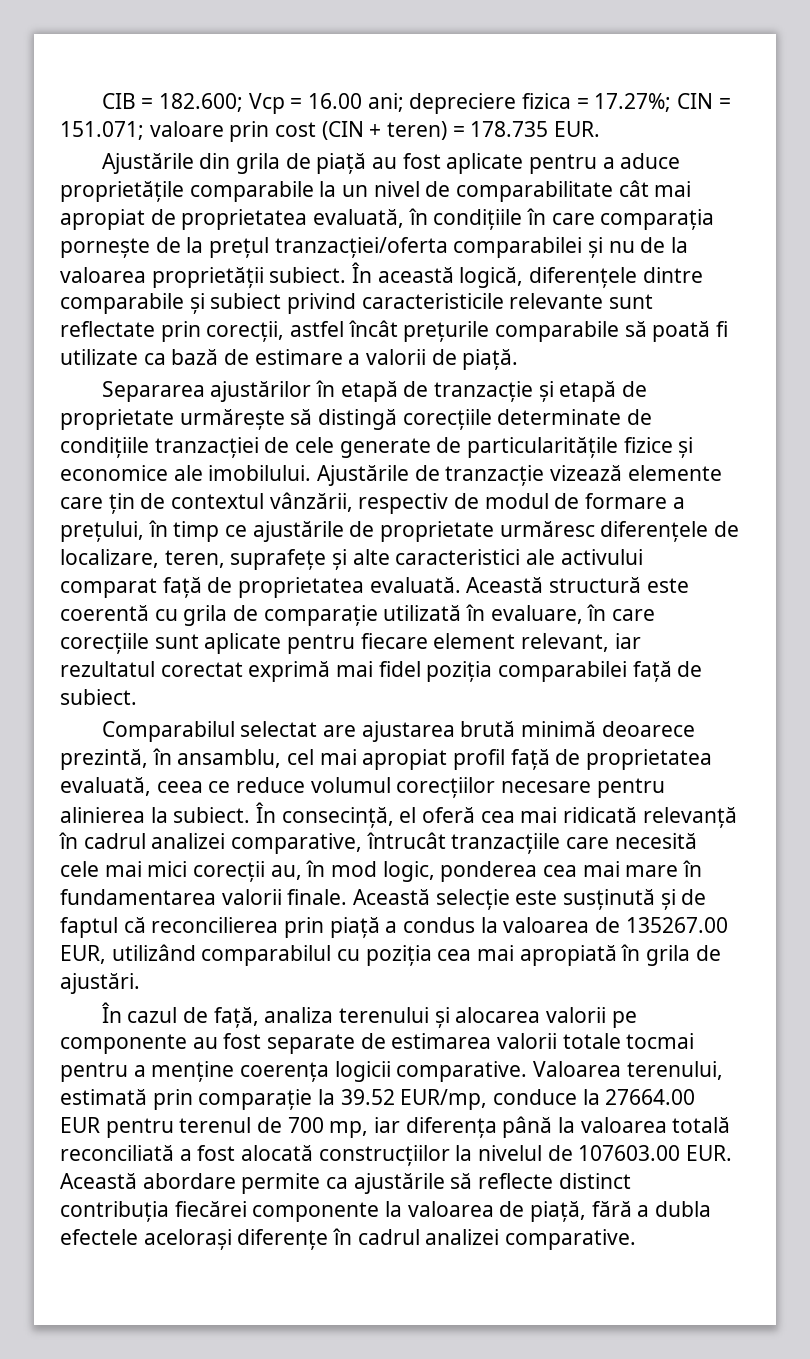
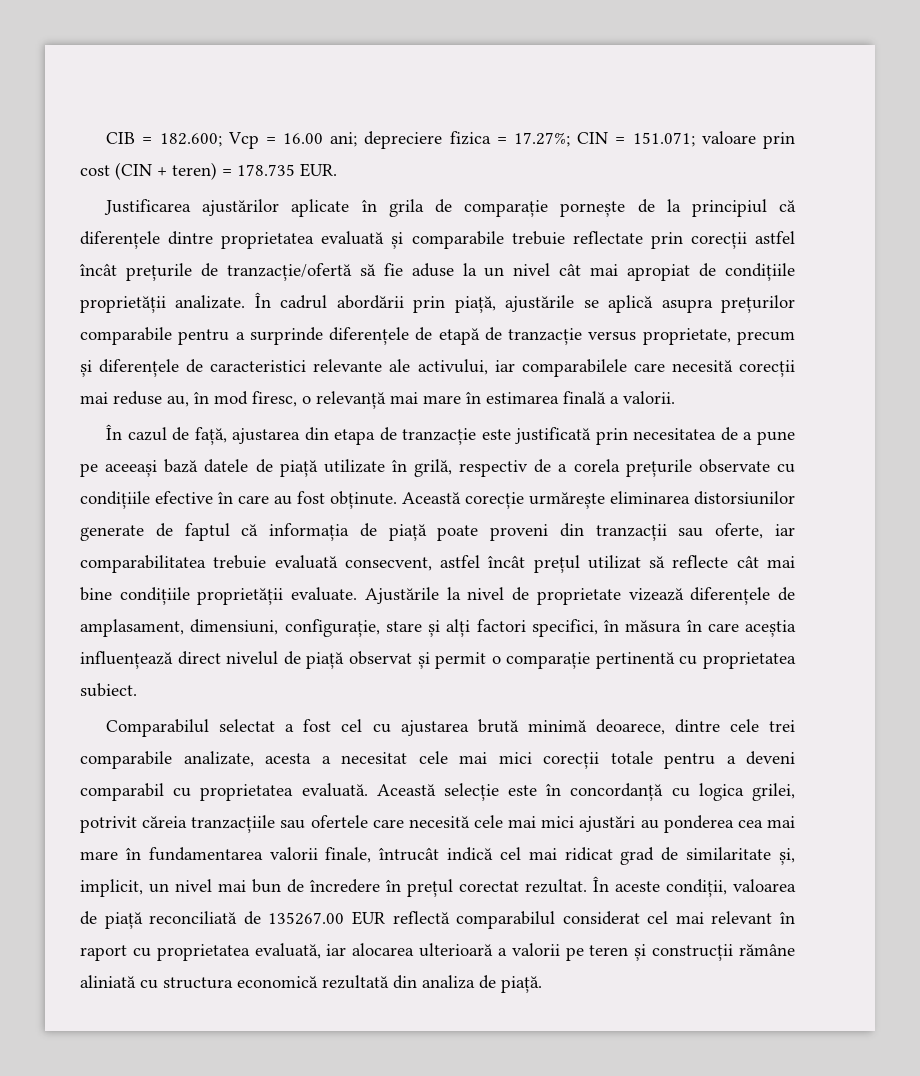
[101,153,681,174] [60,181,314,202] Ajustările din grila de piață au fost aplicate pentru a aduce proprietățile comparabile -> [104,199,797,217] [80,231,796,249] [79,263,454,281] Justificarea ajustărilor aplicate în grila de comparație pornește de la principiul că diferențele dintre proprietatea evaluată și comparabile trebuie reflectate prin corecții astfel încât prețurile de tranzacție/ofertă să fie aduse
[425,181,614,202] de comparabilitate -> (551, 269) none
[181,208,715,230] [60,237,689,258] [60,262,703,288] [60,293,654,314] [60,320,729,342] [60,349,519,370] [101,380,648,402] [60,409,653,430] [60,437,694,458] [60,465,722,486] [60,492,685,514] [60,520,740,542] [60,549,643,570] [60,577,689,598] [60,604,656,626] [60,633,641,654] [60,661,703,682] [60,689,137,705] [101,721,695,742] [60,748,713,770] [60,777,665,798] [60,802,737,828] [59,832,561,854] proprietatea evaluată, în condițiile în care comparația pornește de la prețul tranzacției/oferta comparabilei și nu de la valoarea proprietății subiect. În această logică, diferențele dintre comparabile și subiect privind caracteristicile relevante sunt reflectate prin corecții, astfel încât prețurile comparabile să poată fi utilizate ca bază de estimare a valorii de piață. // Separarea ajustărilor în etapă de tranzacție și etapă de proprietate urmărește să distingă corecțiile determinate de condițiile tranzacției de cele generate de particularitățile fizice și economice ale imobilului. Ajustările de tranzacție vizează elemente care țin de contextul vânzării, respectiv de modul de formare a prețului, în timp ce ajustările de proprietate urmăresc diferențele de localizare, teren, suprafețe și alte caracteristici ale activului comparat față de proprietatea evaluată. Această structură este coerentă cu grila de comparație utilizată în evaluare, în care corecțiile sunt aplicate pentru fiecare element relevant, iar rezultatul corectat exprimă mai fidel poziția comparabilei față de subiect. // Comparabilul selectat are ajustarea brută minimă deoarece prezintă, în ansamblu, cel mai apropiat profil față de proprietatea evaluată, ceea ce reduce volumul corecțiilor necesare pentru alinierea la subiect. În consecință, el oferă cea mai ridicată relevanță în cadrul analizei comparative, întrucât tranzacțiile -> [725,263,796,281] [80,292,795,313] [80,327,795,345] [80,359,795,377] [80,391,675,409] [106,424,795,445] [80,459,795,477] [80,491,795,509] [80,523,795,541] [80,555,795,573] [80,587,796,605] [80,619,796,637] [80,651,796,669] [80,683,137,697] [106,719,796,737] [80,751,795,769] [80,783,795,801] [80,815,368,833] condițiile proprietății analizate. În cadrul abordării prin piață, ajustările se aplică asupra prețurilor comparabile pentru a surprinde diferențele de etapă de tranzacție versus proprietate, precum și diferențele de caracteristici relevante ale activului, iar comparabilele care necesită corecții mai reduse au, în mod firesc, o relevanță mai mare în estimarea finală a valorii. // În cazul de față, ajustarea din etapa de tranzacție este justificată prin necesitatea de a pune pe aceeași bază datele de piață utilizate în grilă, respectiv de a corela prețurile observate cu condițiile efective în care au fost obținute. Această corecție urmărește eliminarea distorsiunilor generate de faptul că informația de piață poate proveni din tranzacții sau oferte, iar comparabilitatea trebuie evaluată consecvent, astfel încât prețul utilizat să reflecte cât mai bine condițiile proprietății evaluate. Ajustările la nivel de proprietate vizează diferențele de amplasament, dimensiuni, configurație, stare și alți factori specifici, în măsura în care aceștia influențează direct nivelul de piață observat și permit o comparație pertinentă cu proprietatea subiect. // Comparabilul selectat a fost cel cu ajustarea brută minimă deoarece, dintre cele trei comparabile analizate, acesta a necesitat cele mai mici corecții totale pentru a deveni comparabil cu proprietatea evaluată. Această selecție este în concordanță cu logica grilei, potrivit căreia tranzacțiile sau ofertele
[193,860,435,882] corecții au, în mod logic, -> [579,816,659,832] ajustări au
[287,889,707,910] [60,917,728,938] [60,944,721,966] [60,973,140,994] [101,1002,637,1028] [60,1033,695,1054] [60,1061,723,1082] [60,1089,696,1110] [60,1116,731,1138] [60,1145,733,1166] [60,1173,631,1194] [60,1201,712,1222] [60,1228,637,1250] finale. Această selecție este susținută și de faptul că reconcilierea prin piață a condus la valoarea de 135267.00 EUR, utilizând comparabilul cu poziția cea mai apropiată în grila de ajustări. // În cazul de față, analiza terenului și alocarea valorii pe componente au fost separate de estimarea valorii totale tocmai pentru a menține coerența logicii comparative. Valoarea terenului, estimată prin comparație la 39.52 EUR/mp, conduce la 27664.00 EUR pentru terenul de 700 mp, iar diferența până la valoarea totală reconciliată a fost alocată construcțiilor la nivelul de 107603.00 EUR. Această abordare permite ca ajustările să reflecte distinct contribuția fiecărei componente la valoarea de piață, fără a dubla efectele acelorași diferențe în cadrul analizei comparative. -> [325,847,795,865] [80,876,796,897] [80,911,796,929] [80,943,795,961] [80,975,542,993] finale, întrucât indică cel mai ridicat grad de similaritate și, implicit, un nivel mai bun de încredere în prețul corectat rezultat. În aceste condiții, valoarea de piață reconciliată de 135267.00 EUR reflectă comparabilul considerat cel mai relevant în raport cu proprietatea evaluată, iar alocarea ulterioară a valorii pe teren și construcții rămâne aliniată cu structura economică rezultată din analiza de piață.

